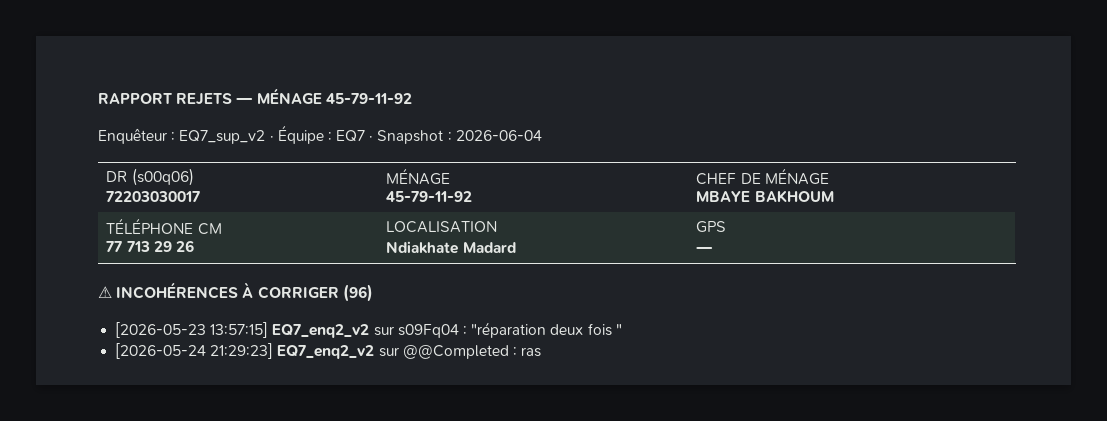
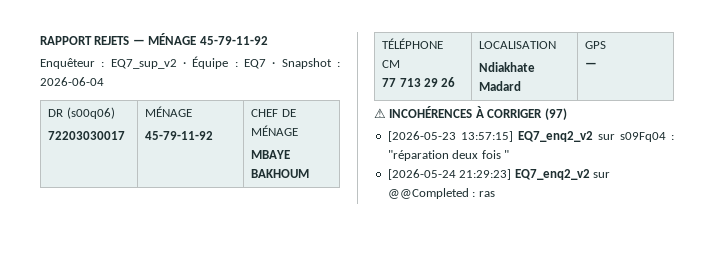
[342,284,373,302] (96) -> [544,108,567,120] (97)

